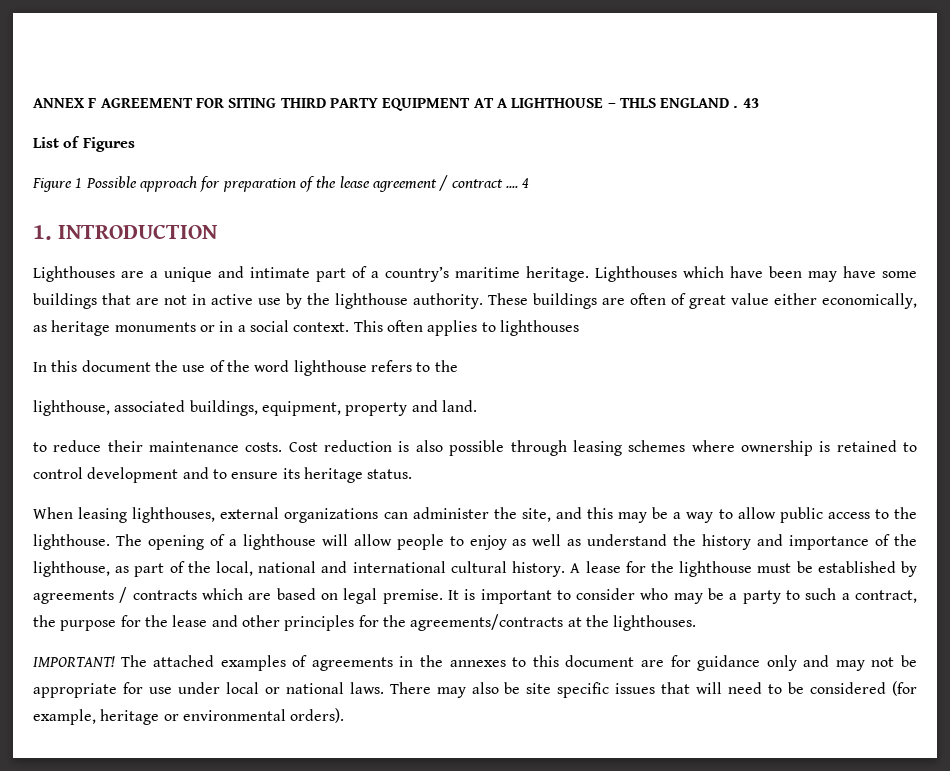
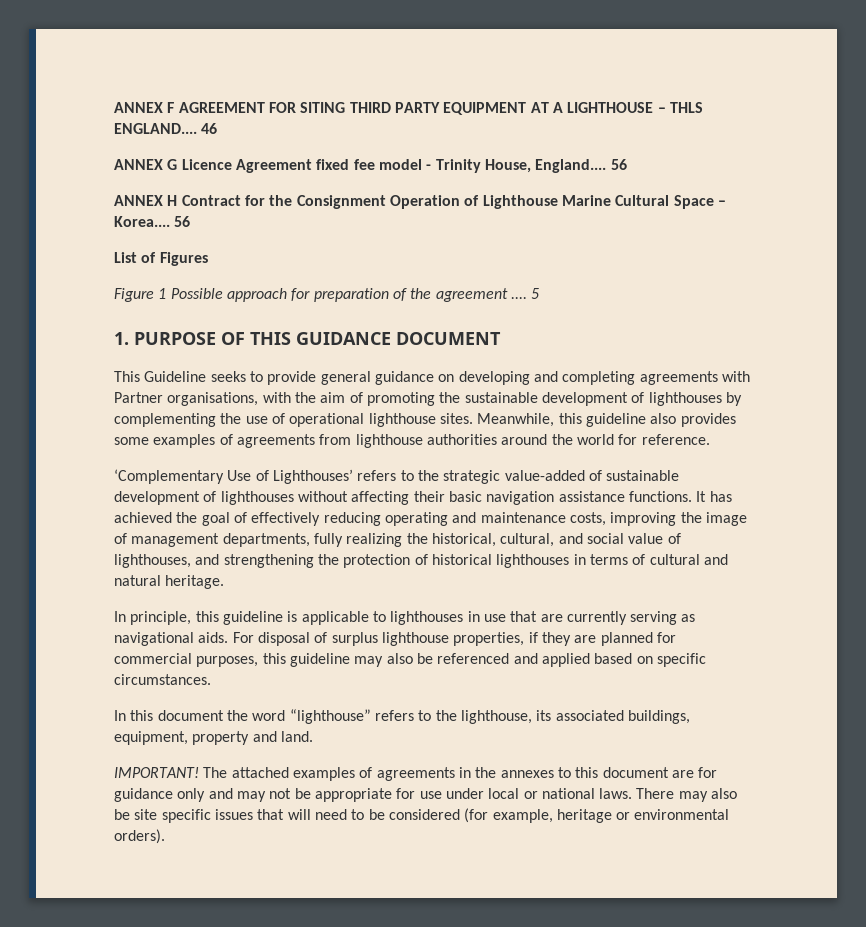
[660,98,759,108] ENGLAND . 43 -> [114,123,218,134] [114,159,627,173] [114,195,726,209] [114,216,191,227] ENGLAND.... 46 // ANNEX G Licence Agreement fixed fee model - Trinity House, England.... 56 // ANNEX H Contract for the Consignment Operation of Lighthouse Marine Cultural Space – Korea.... 56
[339,175,530,192] [33,224,218,240] [33,266,917,282] [33,293,917,309] [33,320,579,336] lease agreement / contract .... 4 // 1. INTRODUCTION // Lighthouses are a unique and intimate part of a country’s maritime heritage. Lighthouses which have been may have some buildings that are not in active use by the lighthouse authority. These buildings are often of great value either economically, as heritage monuments or in a social context. This often applies to lighthouses -> [435,288,540,302] [114,332,501,345] [114,371,750,385] [114,392,742,406] [114,413,736,427] [114,434,710,448] [114,469,680,484] [114,491,732,505] [114,512,747,526] [114,533,681,547] [114,554,728,568] [114,575,225,589] [114,611,696,625] [114,632,676,646] [114,653,706,667] [114,674,211,685] agreement .... 5 // 1. PURPOSE OF THIS GUIDANCE DOCUMENT // This Guideline seeks to provide general guidance on developing and completing agreements with Partner organisations, with the aim of promoting the sustainable development of lighthouses by complementing the use of operational lighthouse sites. Meanwhile, this guideline also provides some examples of agreements from lighthouse authorities around the world for reference. // ‘Complementary Use of Lighthouses’ refers to the strategic value-added of sustainable development of lighthouses without affecting their basic navigation assistance functions. It has achieved the goal of effectively reducing operating and maintenance costs, improving the image of management departments, fully realizing the historical, cultural, and social value of lighthouses, and strengthening the protection of historical lighthouses in terms of cultural and natural heritage. // In principle, this guideline is applicable to lighthouses in use that are currently serving as navigational aids. For disposal of surplus lighthouse properties, if they are planned for commercial purposes, this guideline may also be referenced and applied based on specific circumstances.
[182,360,458,376] [33,400,110,416] use of the word lighthouse refers to the // lighthouse, -> [252,709,552,724] word “lighthouse” refers to the lighthouse, its
[33,440,918,456] [33,467,413,483] [33,507,918,523] [33,534,918,550] [33,561,918,577] [33,587,918,604] [33,614,697,631] // to reduce their maintenance costs. Cost reduction is also possible through leasing schemes where ownership is retained to control development and to ensure its heritage status. // When leasing lighthouses, external organizations can administer the site, and this may be a way to allow public access to the lighthouse. The opening of a lighthouse will allow people to enjoy as well as understand the history and importance of the lighthouse, as part of the local, national and international cultural history. A lease for the lighthouse must be established by agreements / contracts which are based on legal premise. It is important to consider who may be a party to such a contract, the purpose for the lease and other principles for the agreements/contracts at the lighthouses. -> (313, 736) none

